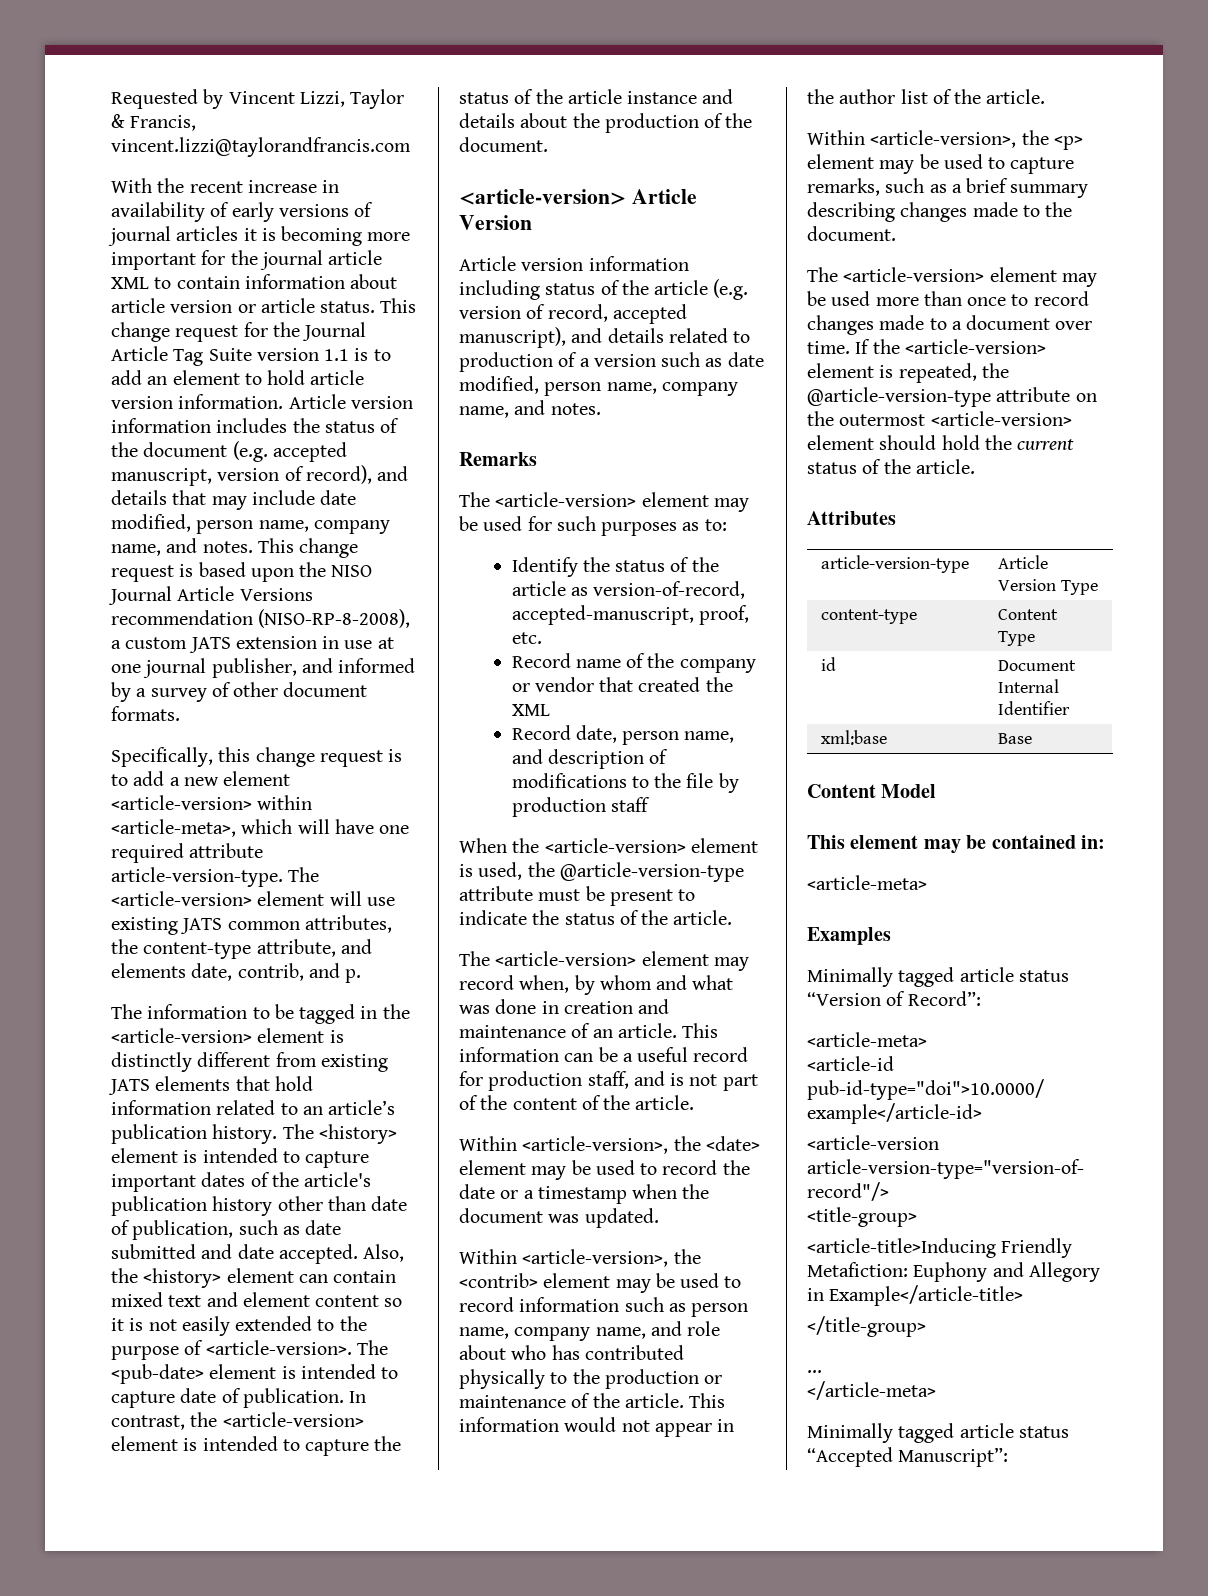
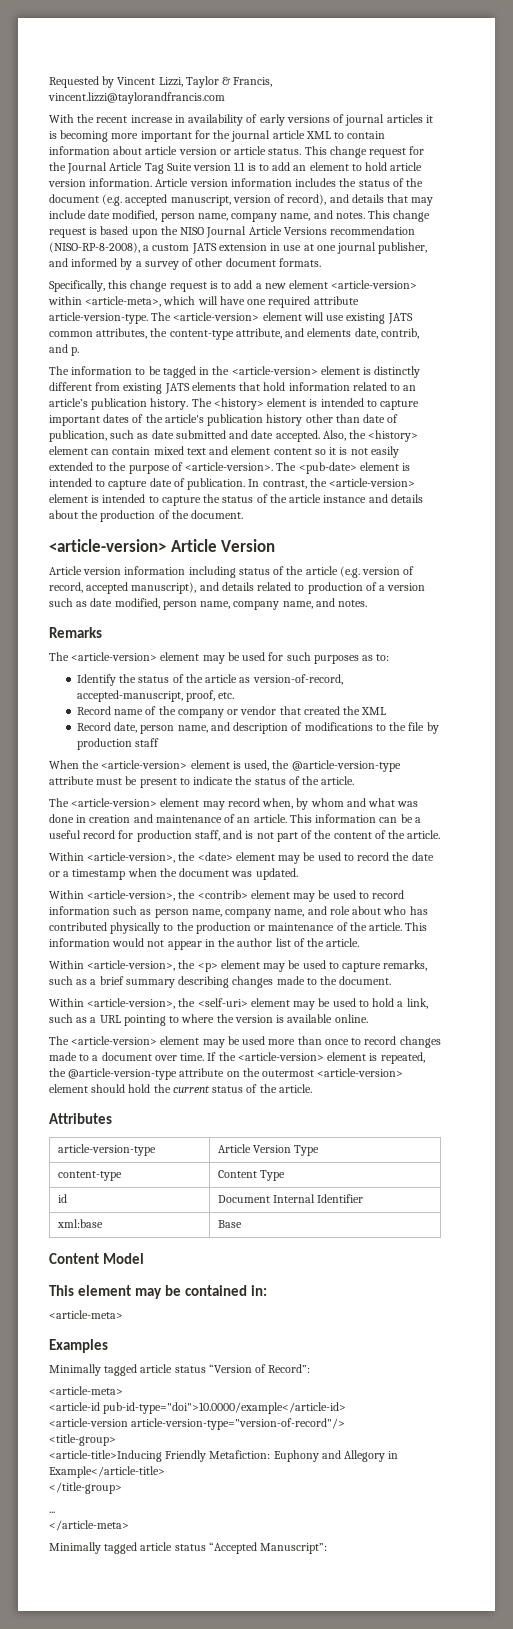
(896, 233) none -> [49,998,428,1010] [49,1014,368,1026] // Within <article-version>, the <self-uri> element may be used to hold a link, such as a URL pointing to where the version is available online.

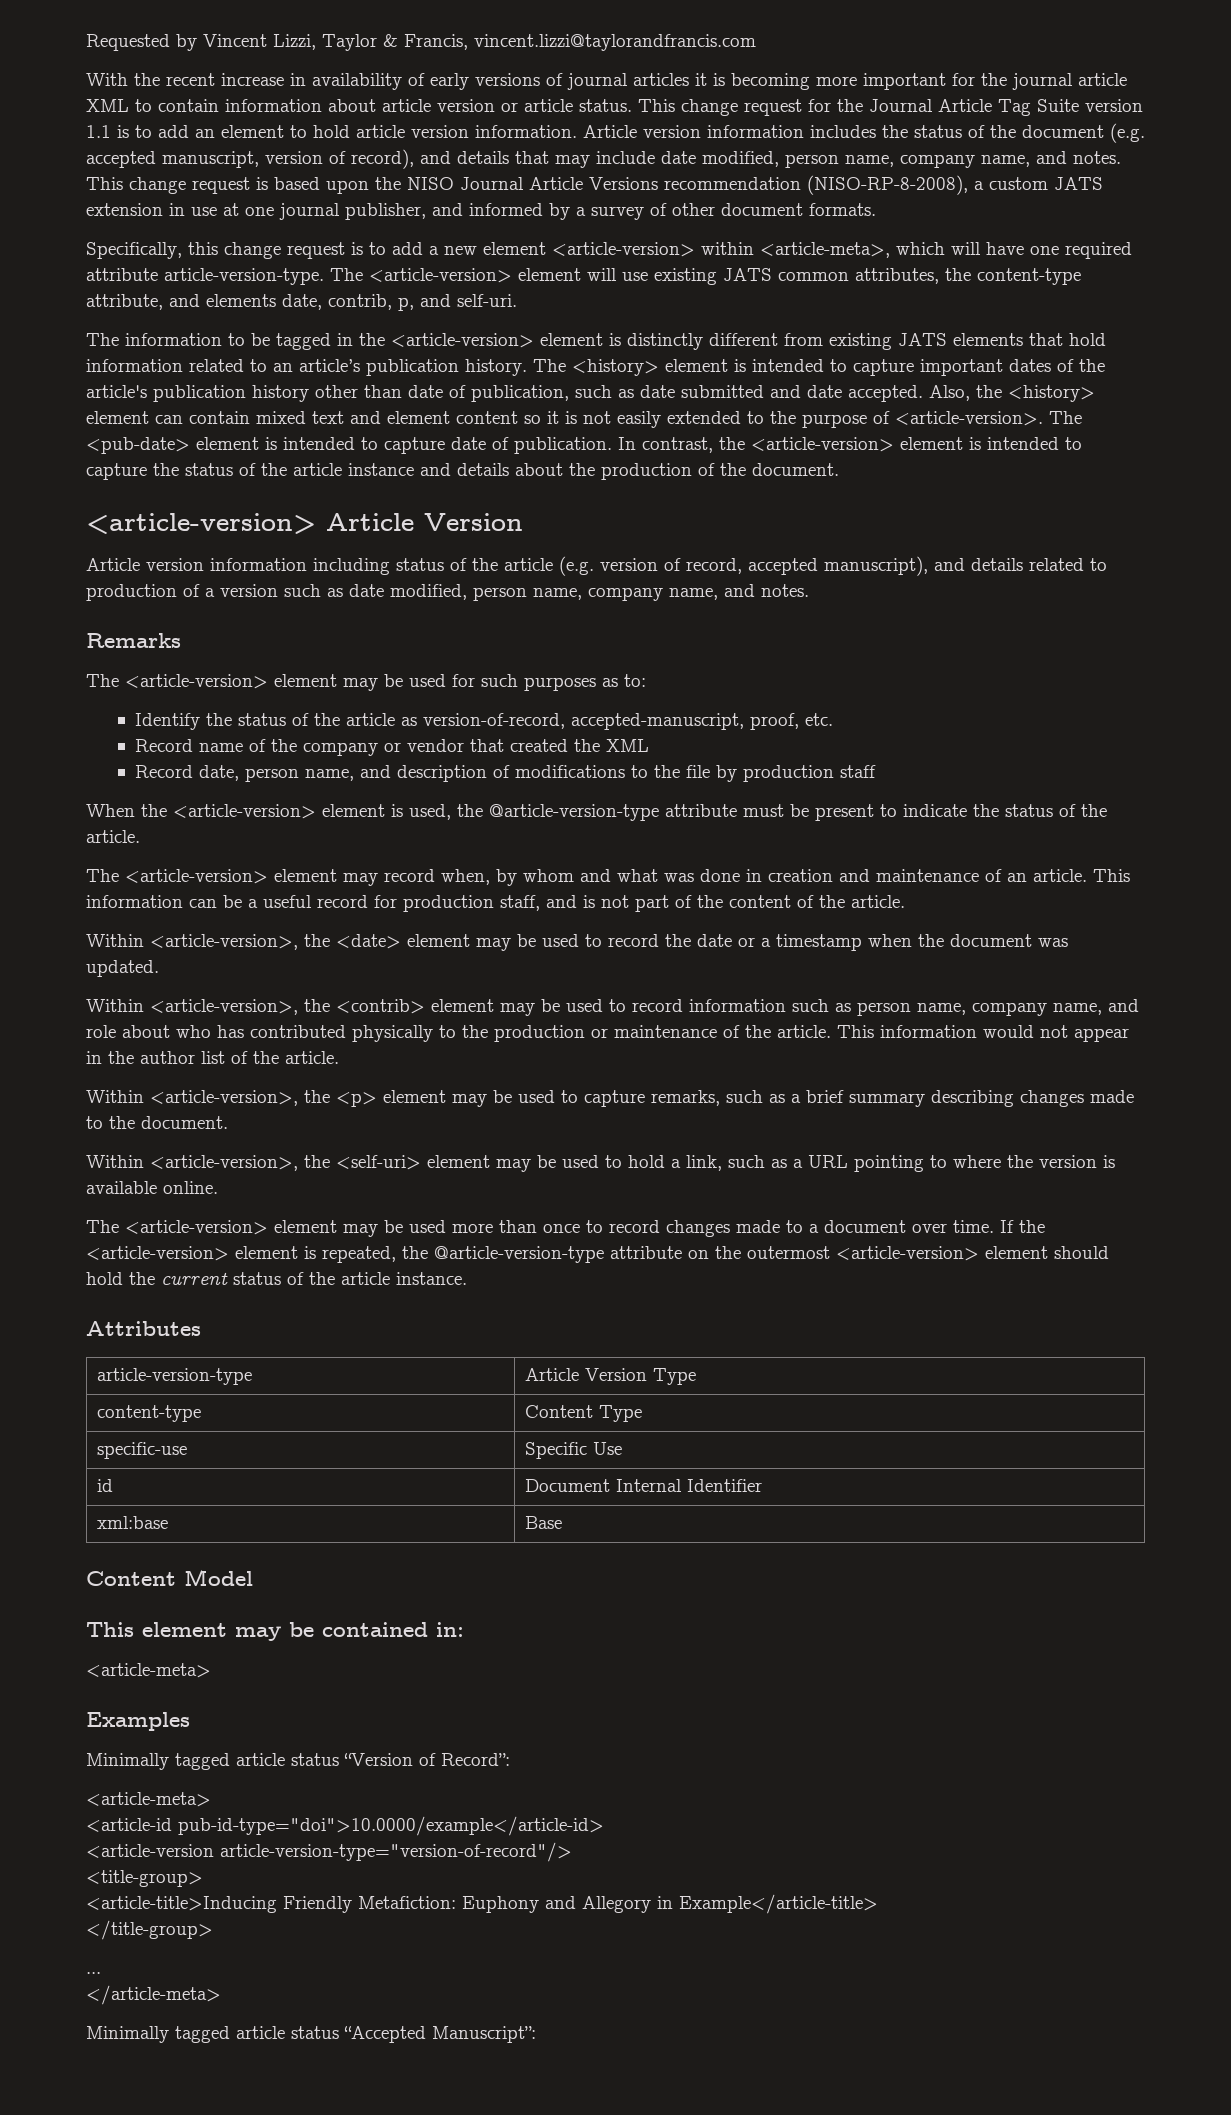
[49,344,80,356] and p. -> [398,294,517,311] p, and self-uri.
[278,1084,312,1093] article. -> [341,1272,467,1285] article instance.
(285, 1175) none -> [96,1442,187,1459] [524,1442,622,1459] // specific-use | Specific Use

